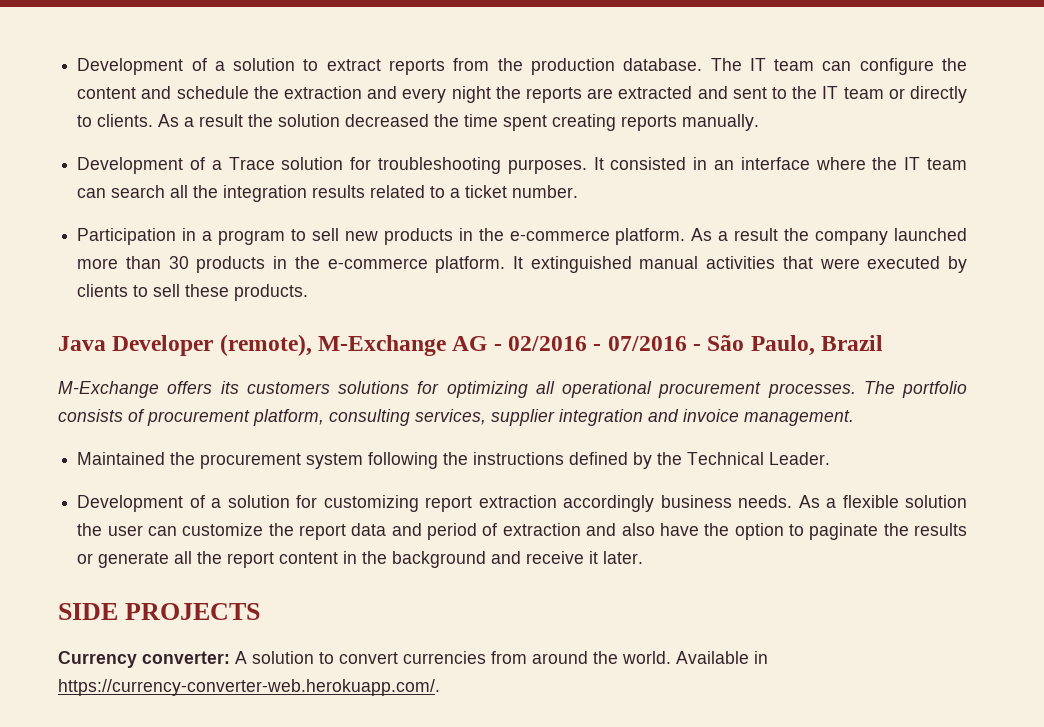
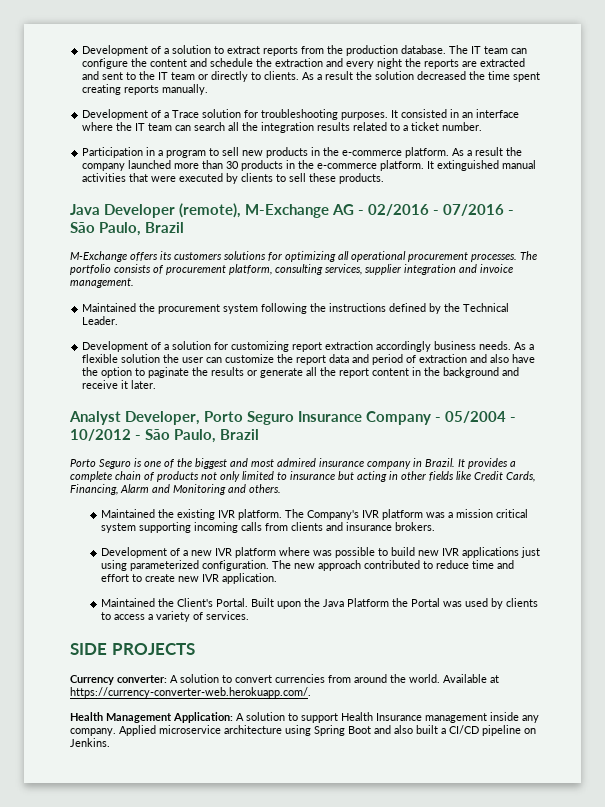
(644, 557) none -> [69,411,517,425] [70,429,260,443] [70,458,516,469] [70,471,535,482] [70,484,281,495] [100,509,528,520] [100,522,435,533] [100,547,540,558] [100,560,514,571] [100,573,277,584] [100,598,538,609] [100,611,249,622] // Analyst Developer, Porto Seguro Insurance Company - 05/2004 - 10/2012 - São Paulo, Brazil // Porto Seguro is one of the biggest and most admired insurance company in Brazil. It provides a complete chain of products not only limited to insurance but acting in other fields like Credit Cards, Financing, Alarm and Monitoring and others. // Maintained the existing IVR platform. The Company's IVR platform was a mission critical system supporting incoming calls from clients and insurance brokers. // Development of a new IVR platform where was possible to build new IVR applications just using parameterized configuration. The new approach contributed to reduce time and effort to create new IVR application. // Maintained the Client's Portal. Built upon the Java Platform the Portal was used by clients to access a variety of services.
[754,651,768,664] in -> [490,675,499,683] at
(440, 687) none -> [70,712,539,723] [70,725,536,736] [70,738,110,747] // Health Management Application: A solution to support Health Insurance management inside any company. Applied microservice architecture using Spring Boot and also built a CI/CD pipeline on Jenkins.

